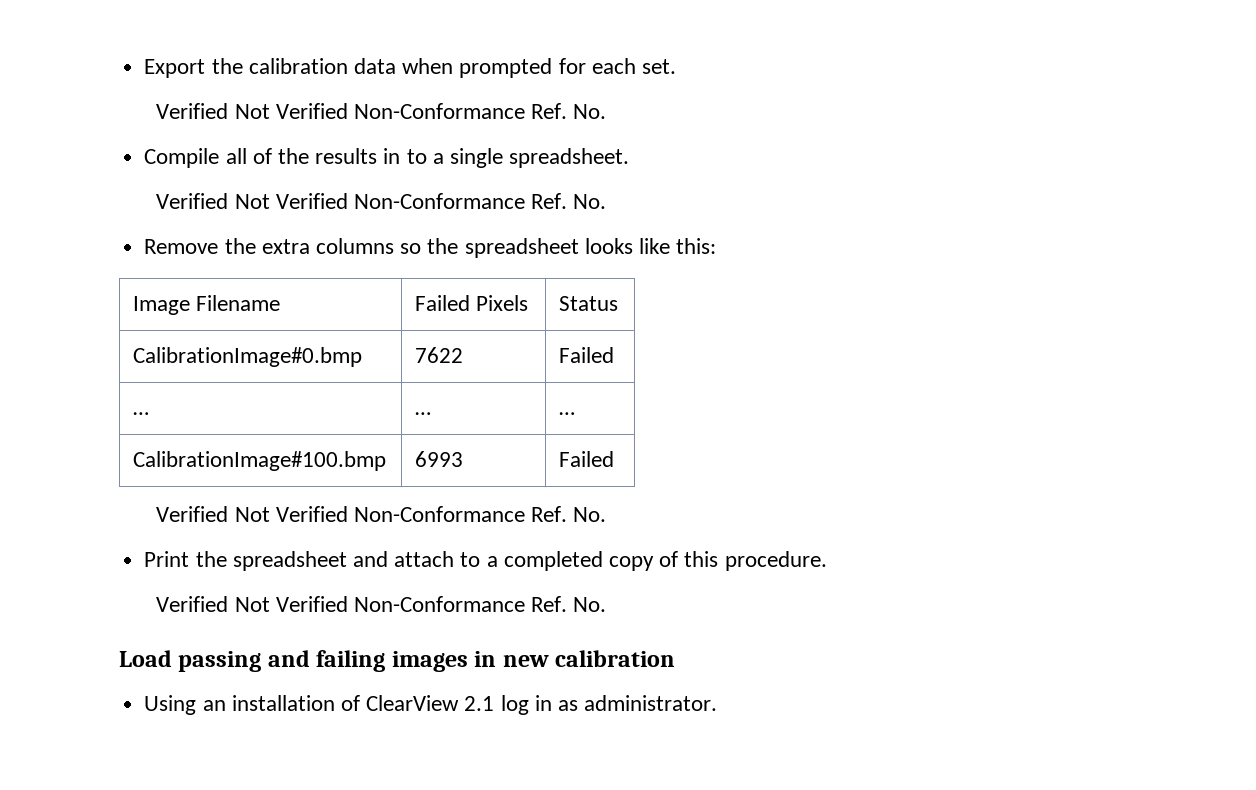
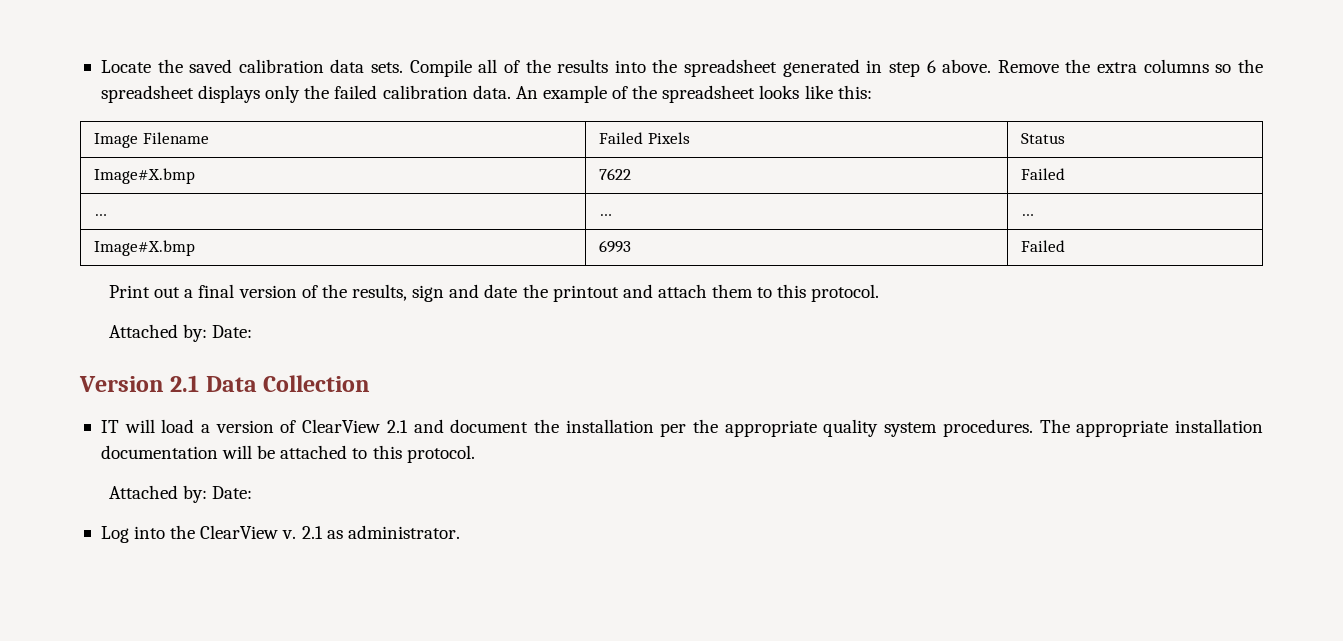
[144,58,676,78] [156,103,607,119] Export the calibration data when prompted for each set. // Verified Not Verified Non-Conformance Ref. No. // -> [100,59,404,73] Locate the saved calibration data sets.
[383,148,630,168] [156,193,607,209] in to a single spreadsheet. // Verified Not Verified Non-Conformance Ref. No. // -> [614,59,992,77] into the spreadsheet generated in step 6 above.
(579, 248) none -> [198,85,756,103] displays only the failed calibration data. An example of the spreadsheet
[133,347,363,367] CalibrationImage#0.bmp -> [94,168,196,184] Image#X.bmp
[133,451,387,471] CalibrationImage#100.bmp -> [94,240,196,256] Image#X.bmp
[156,506,607,522] [144,551,827,571] [156,596,607,612] [119,650,676,672] [144,695,552,715] Verified Not Verified Non-Conformance Ref. No. // Print the spreadsheet and attach to a completed copy of this procedure. // Verified Not Verified Non-Conformance Ref. No. // Load passing and failing images in new calibration // Using an installation of ClearView 2.1 log in -> [109,284,880,302] [109,324,253,342] [79,375,371,392] [100,419,1264,437] [100,445,475,463] [109,485,253,503] [100,525,323,543] Print out a final version of the results, sign and date the printout and attach them to this protocol. // Attached by: Date: // Version 2.1 Data Collection // IT will load a version of ClearView 2.1 and document the installation per the appropriate quality system procedures. The appropriate installation documentation will be attached to this protocol. // Attached by: Date: // Log into the ClearView v. 2.1

